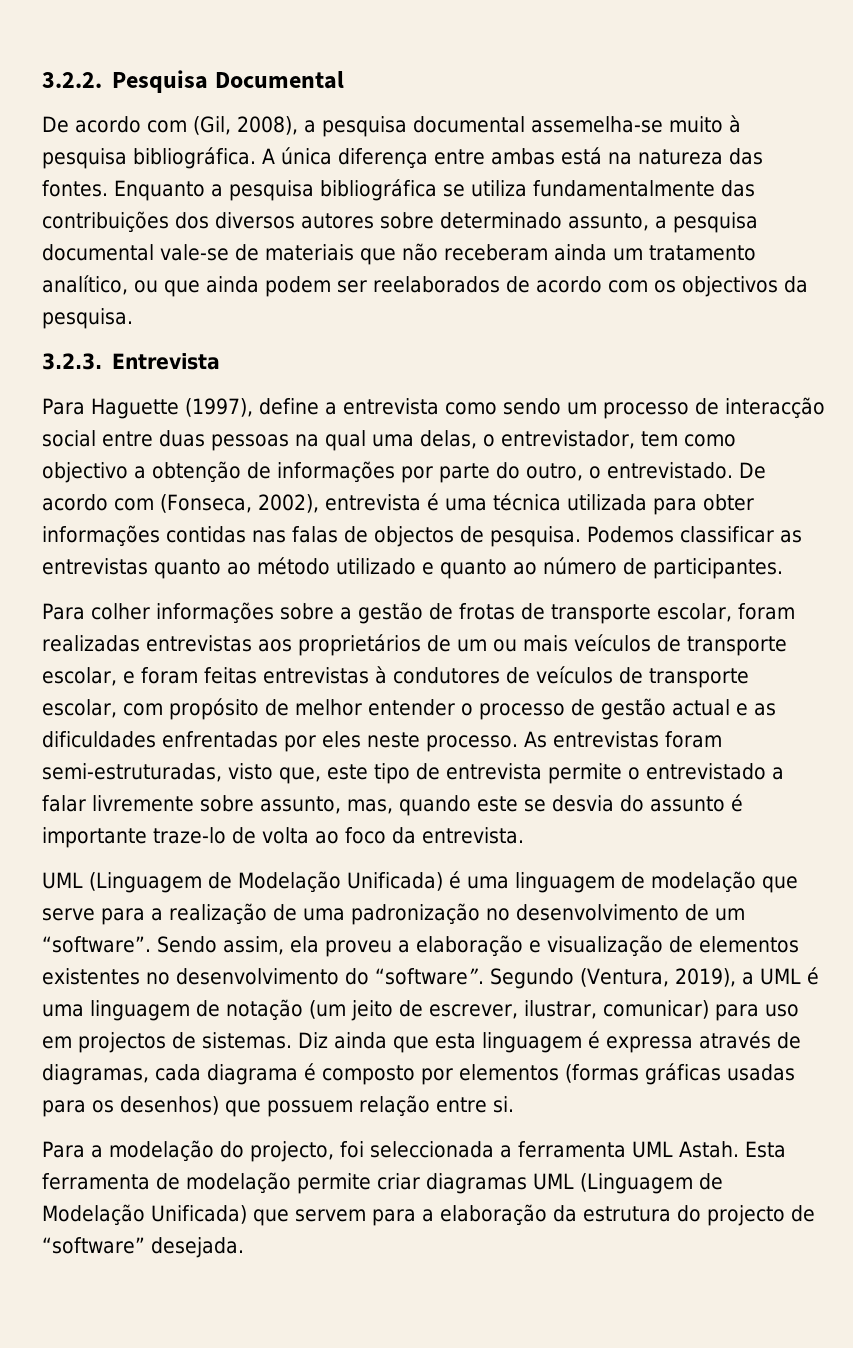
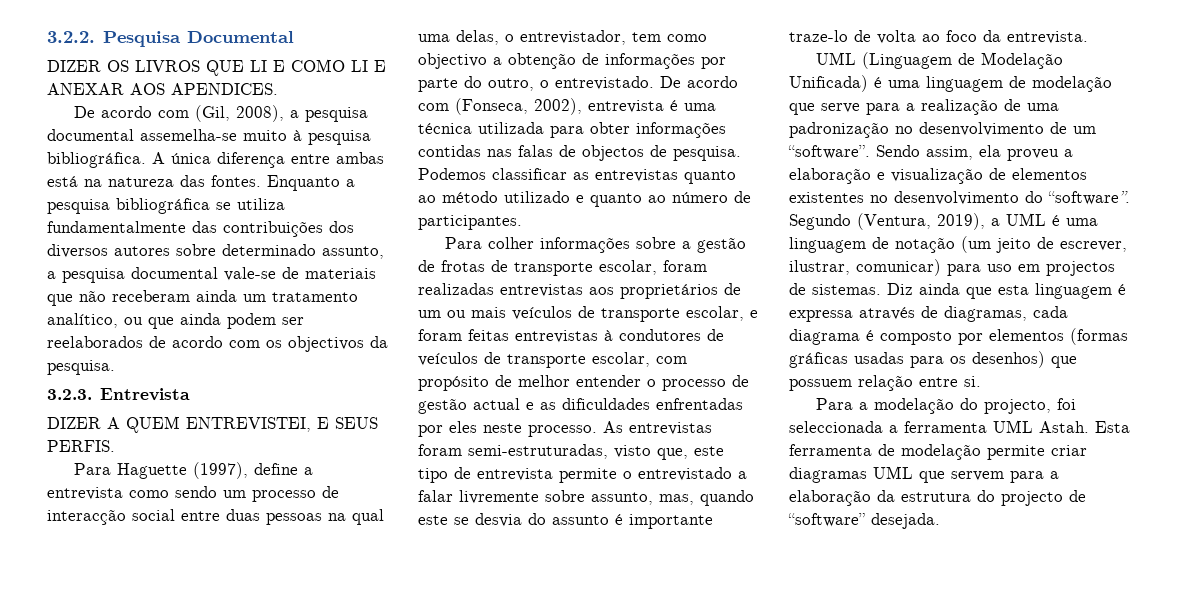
(344, 80) none -> [47,59,386,76] [47,83,278,95] // DIZER OS LIVROS QUE LI E COMO LI E ANEXAR AOS APENDICES.
(221, 361) none -> [47,416,378,433] [47,440,115,452] // DIZER A QUEM ENTREVISTEI, E SEUS PERFIS.
[580,1173,723,1194] [42,1204,247,1226] (Linguagem de Modelação Unificada) -> (913, 472) none

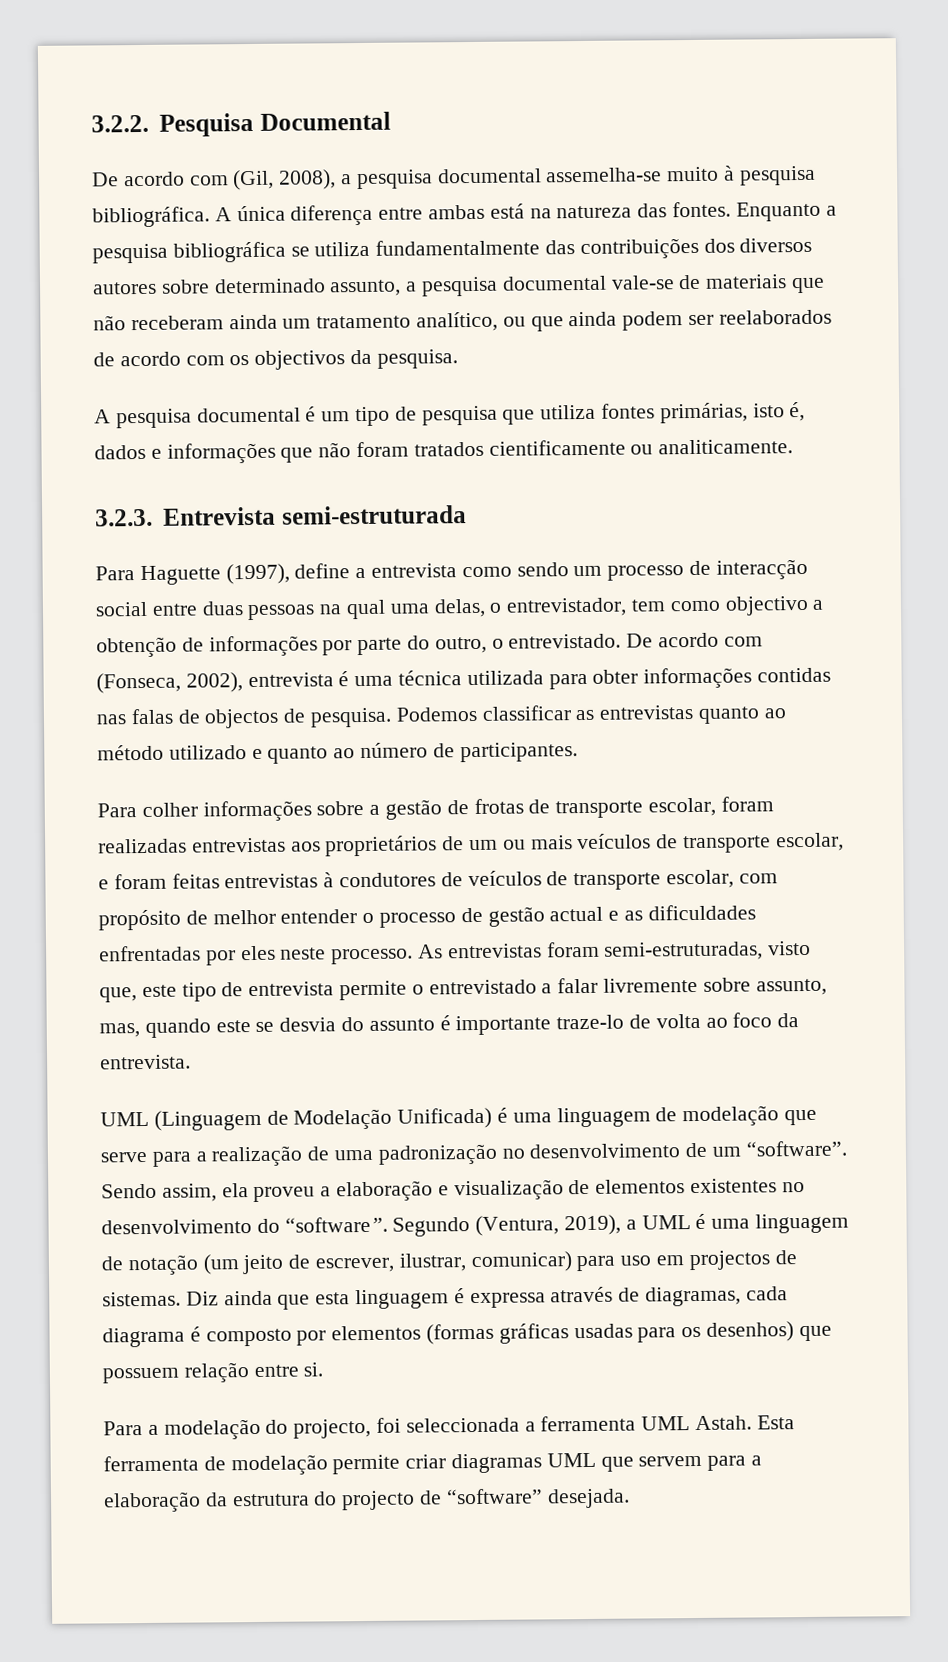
[47,59,386,76] [47,83,278,95] // DIZER OS LIVROS QUE LI E COMO LI E ANEXAR AOS APENDICES. -> (391, 121) none
[47,388,191,401] [47,416,378,433] [47,440,115,452] 3.2.3. Entrevista // DIZER A QUEM ENTREVISTEI, E SEUS PERFIS. -> [94,401,806,429] [94,439,794,464] [95,505,467,527] A pesquisa documental é um tipo de pesquisa que utiliza fontes primárias, isto é, dados e informações que não foram tratados cientificamente ou analiticamente. // 3.2.3. Entrevista semi-estruturada

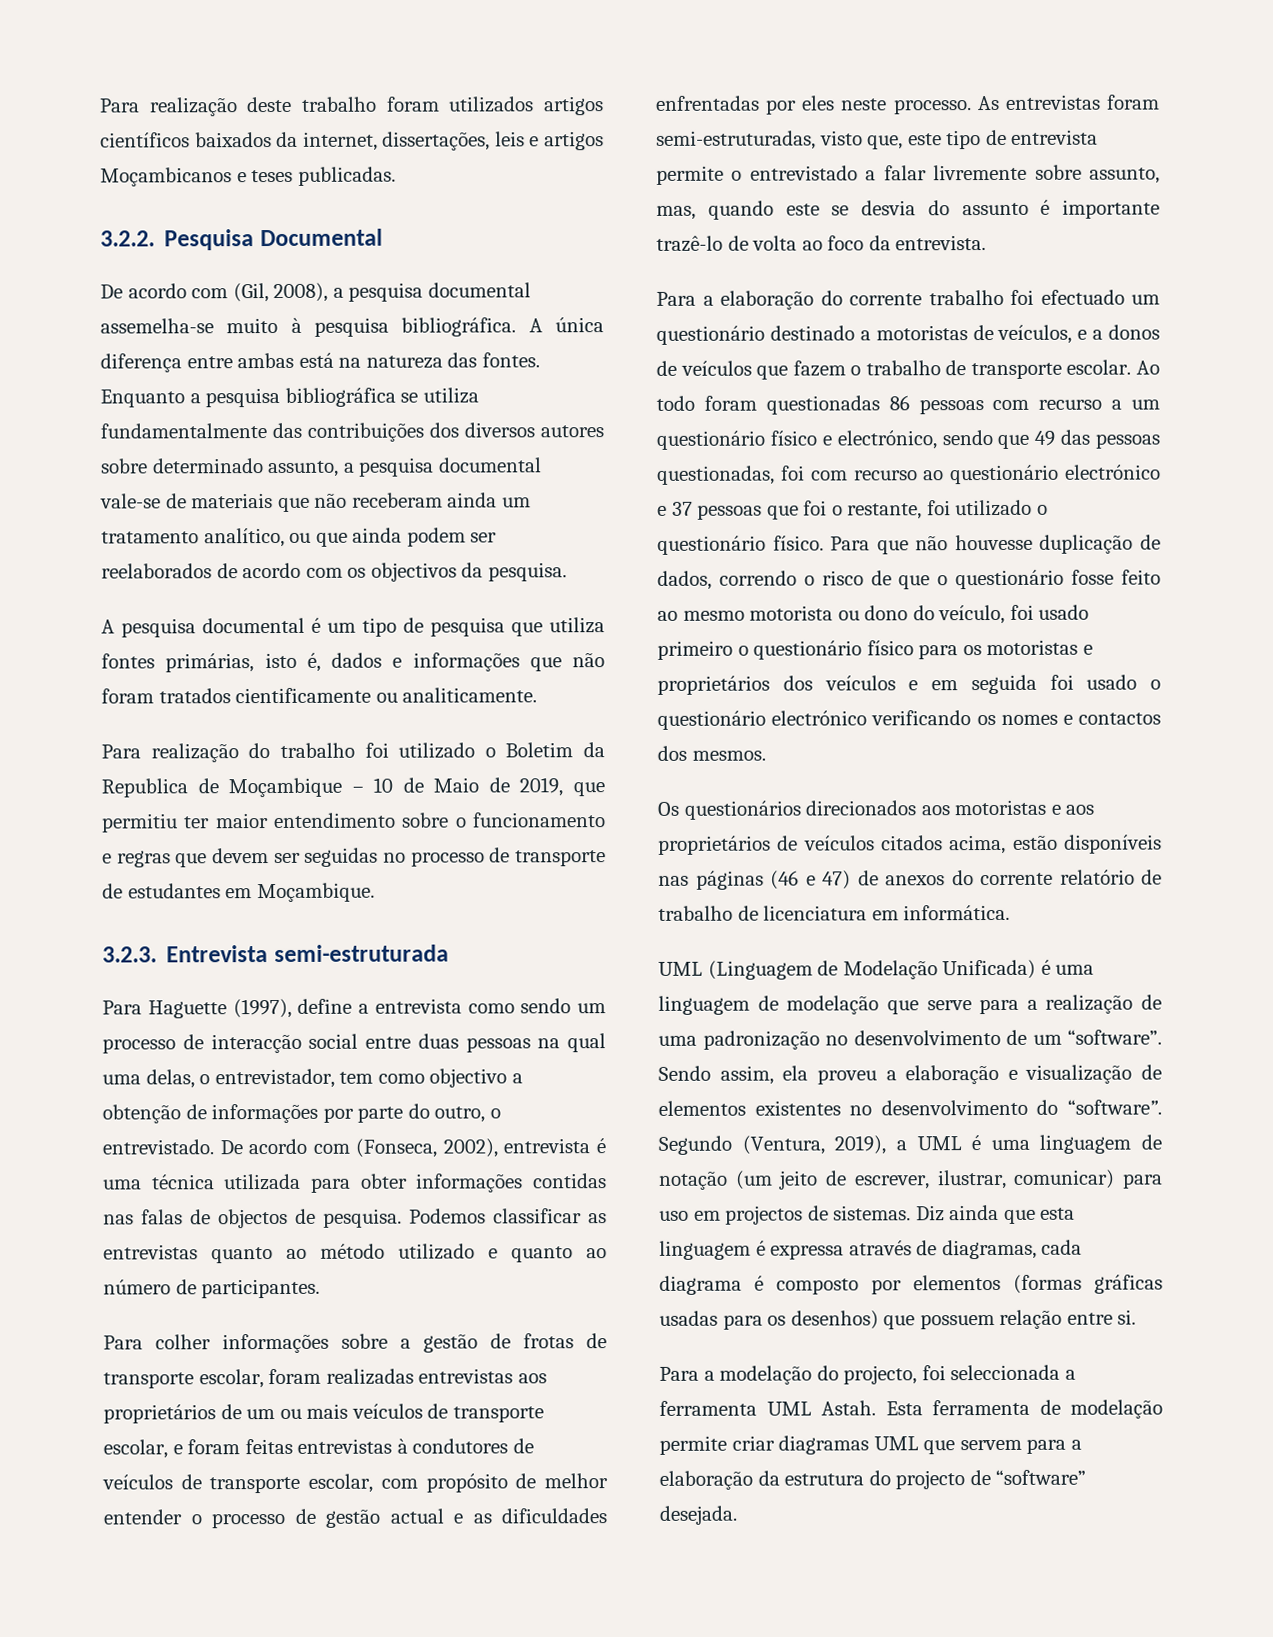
(91, 123) none -> [99,96,605,117] [100,131,604,151] [100,166,396,187] Para realização deste trabalho foram utilizados artigos científicos baixados da internet, dissertações, leis e artigos Moçambicanos e teses publicadas. //
(794, 447) none -> [101,742,605,763] [101,777,605,798] [101,812,606,833] [102,847,606,868] [102,882,375,903] // Para realização do trabalho foi utilizado o Boletim da Republica de Moçambique – 10 de Maio de 2019, que permitiu ter maior entendimento sobre o funcionamento e regras que devem ser seguidas no processo de transporte de estudantes em Moçambique.
[556,1014,625,1030] traze-lo -> [656,235,723,252] trazê-lo
(191, 1062) none -> [656,289,1160,310] [656,324,1160,345] [656,359,1160,380] [656,395,1160,415] [656,429,1160,450] [657,464,1161,485] [657,499,1048,520] [657,534,1161,555] [657,569,1161,590] [657,604,1090,625] [657,639,1093,660] [657,674,1161,695] [657,710,1161,730] [657,745,766,761] [657,799,1095,820] [658,834,1162,855] [658,869,1162,890] [658,904,1011,921] // Para a elaboração do corrente trabalho foi efectuado um questionário destinado a motoristas de veículos, e a donos de veículos que fazem o trabalho de transporte escolar. Ao todo foram questionadas 86 pessoas com recurso a um questionário físico e electrónico, sendo que 49 das pessoas questionadas, foi com recurso ao questionário electrónico e 37 pessoas que foi o restante, foi utilizado o questionário físico. Para que não houvesse duplicação de dados, correndo o risco de que o questionário fosse feito ao mesmo motorista ou dono do veículo, foi usado primeiro o questionário físico para os motoristas e proprietários dos veículos e em seguida foi usado o questionário electrónico verificando os nomes e contactos dos mesmos. // Os questionários direcionados aos motoristas e aos proprietários de veículos citados acima, estão disponíveis nas páginas (46 e 47) de anexos do corrente relatório de trabalho de licenciatura em informática.

